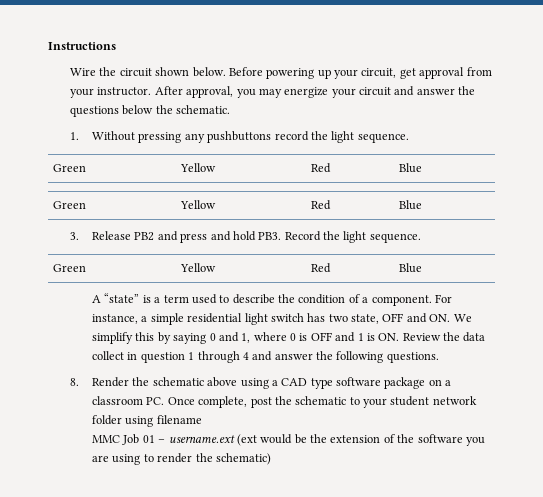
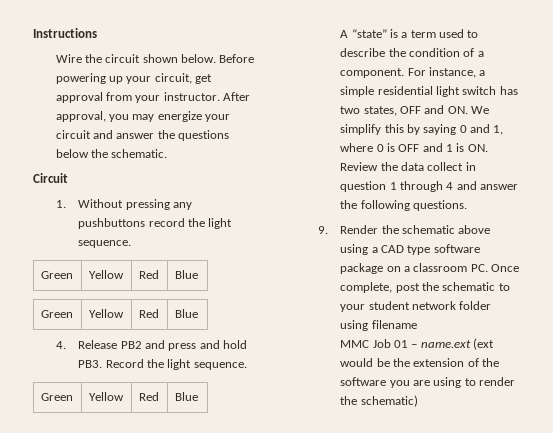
(231, 109) none -> [33,173,68,183] // Circuit
[70,232,80,240] 3. -> [55,341,66,349] 4.
[351,314,380,324] state, -> [363,106,397,116] states,
[70,378,80,386] 8. -> [317,226,328,234] 9.
[168,435,235,443] username.ext -> [420,340,471,348] name.ext

